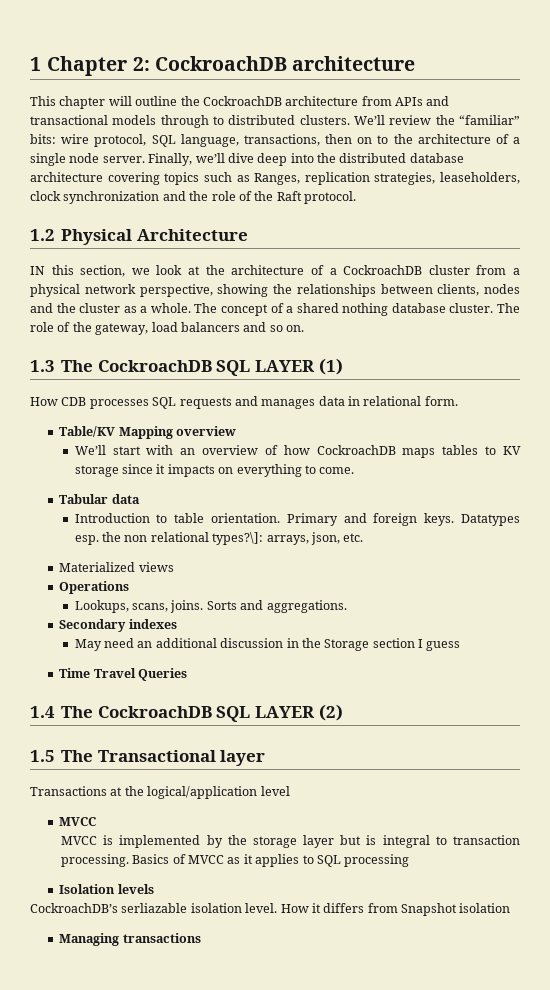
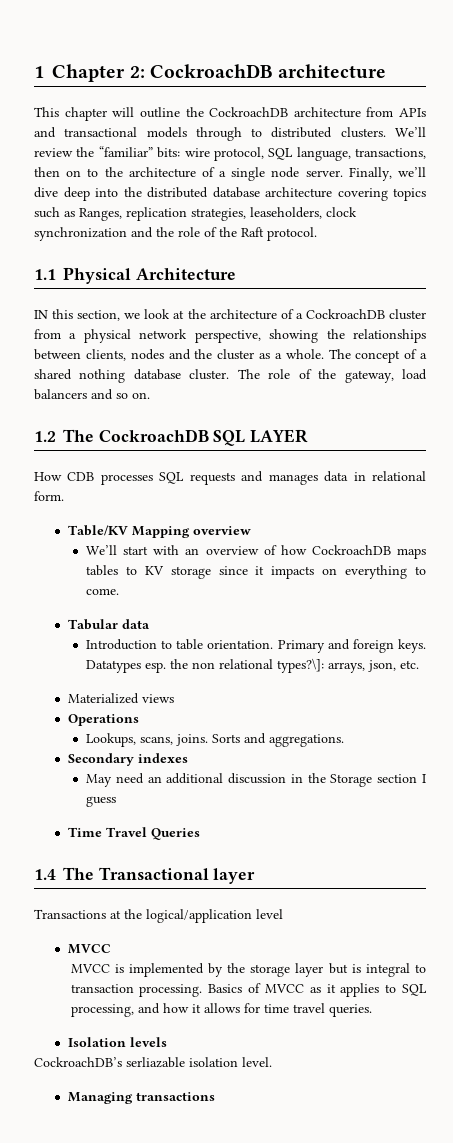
[30,229,55,241] 1.2 -> [34,269,56,280] 1.1
[30,358,343,376] 1.3 The CockroachDB SQL LAYER (1) -> [34,429,309,446] 1.2 The CockroachDB SQL LAYER
[97,704,343,722] [30,750,94,762] CockroachDB SQL LAYER (2) // 1.5 The -> (94, 873) none
[344,854,410,867] processing -> [70,1003,372,1017] processing, and how it allows for time travel queries.
[280,903,511,916] How it differs from Snapshot isolation -> (272, 1062) none

